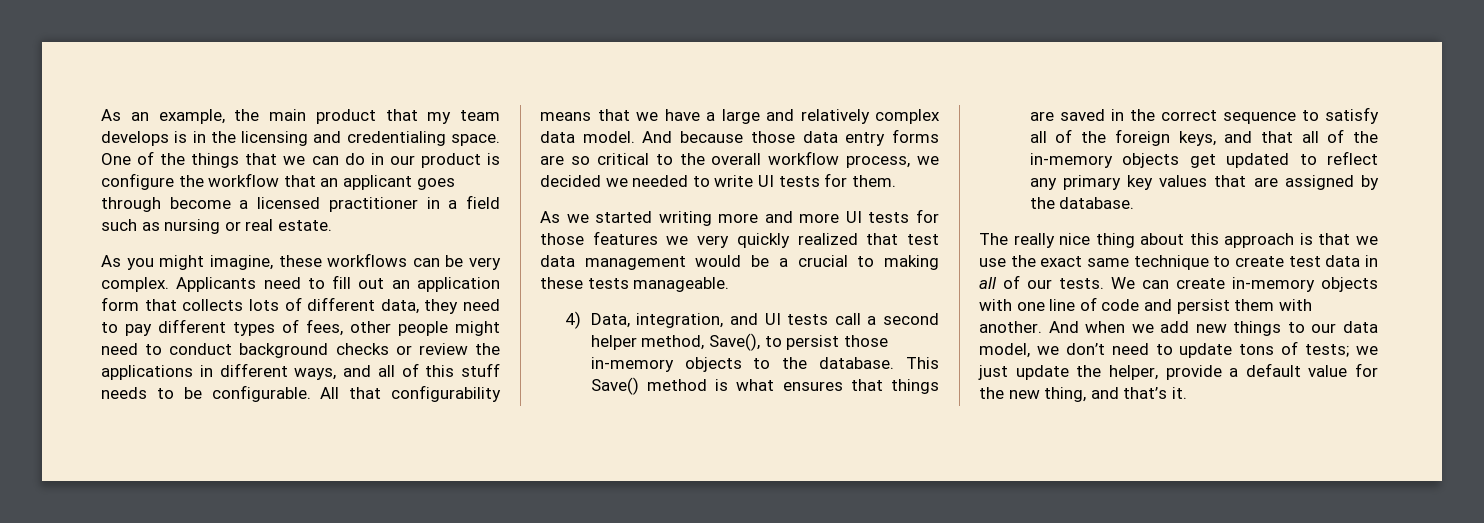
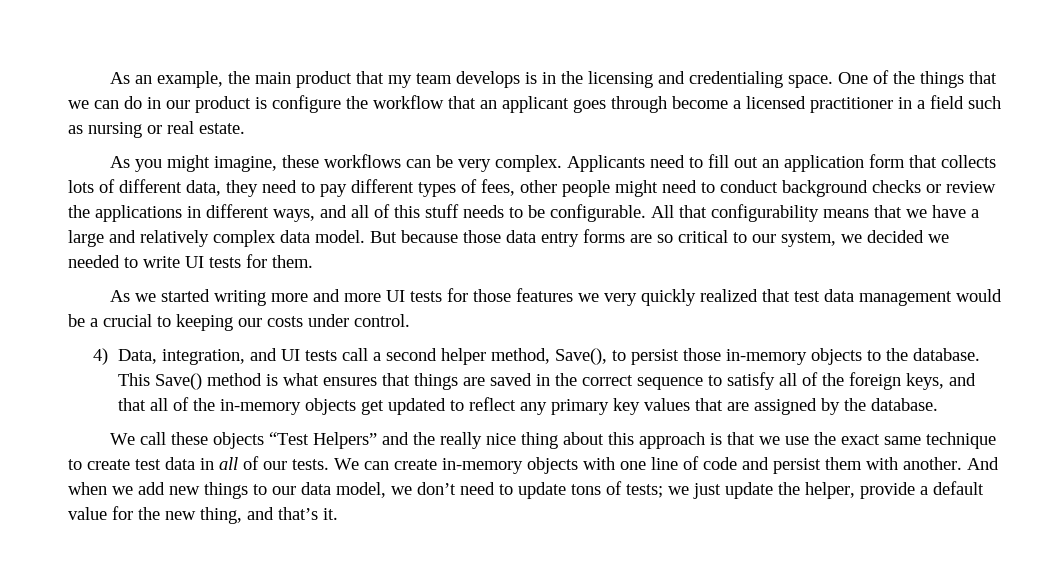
[642,131,673,143] And -> [370,231,397,243] But
[679,151,911,168] the overall workflow process, -> [752,232,836,247] our system,
[884,255,939,270] [540,277,730,292] making these tests manageable. -> [176,314,410,331] keeping our costs under control.
[979,233,1008,245] The -> [109,432,435,449] We call these objects “Test Helpers” and the

